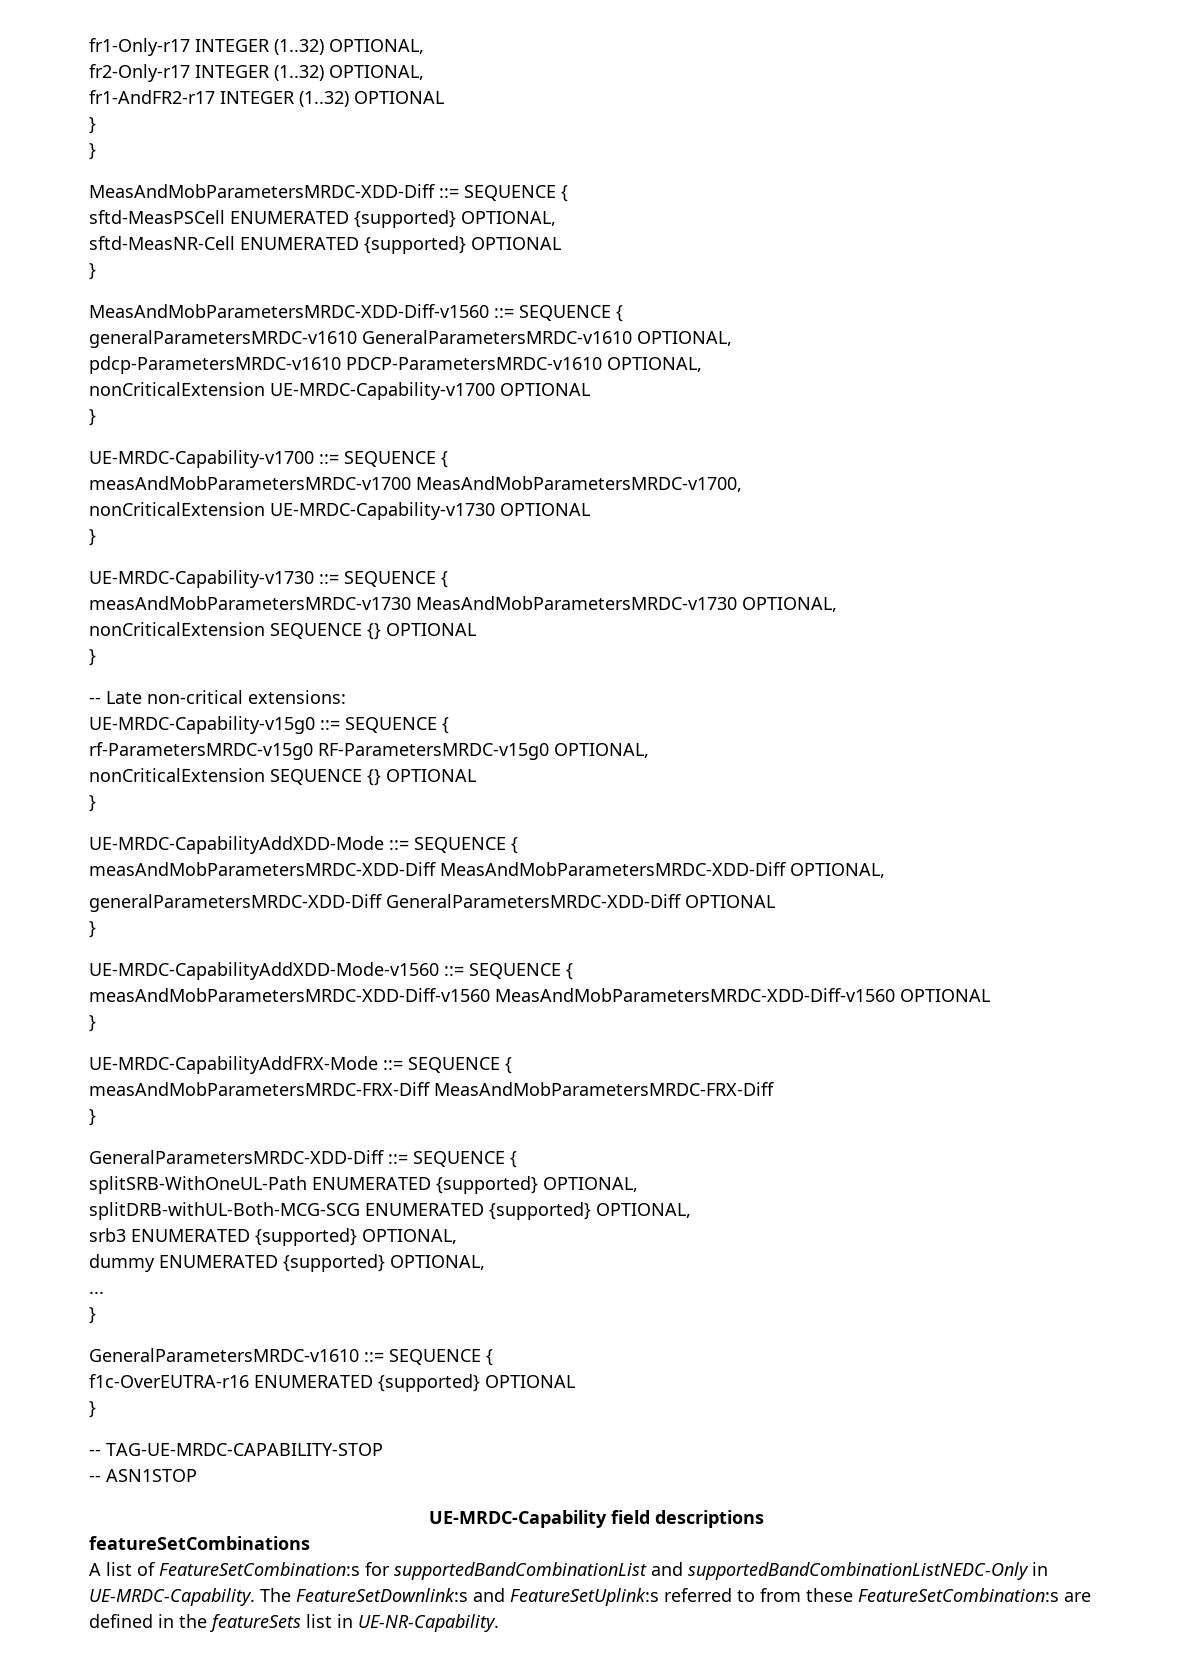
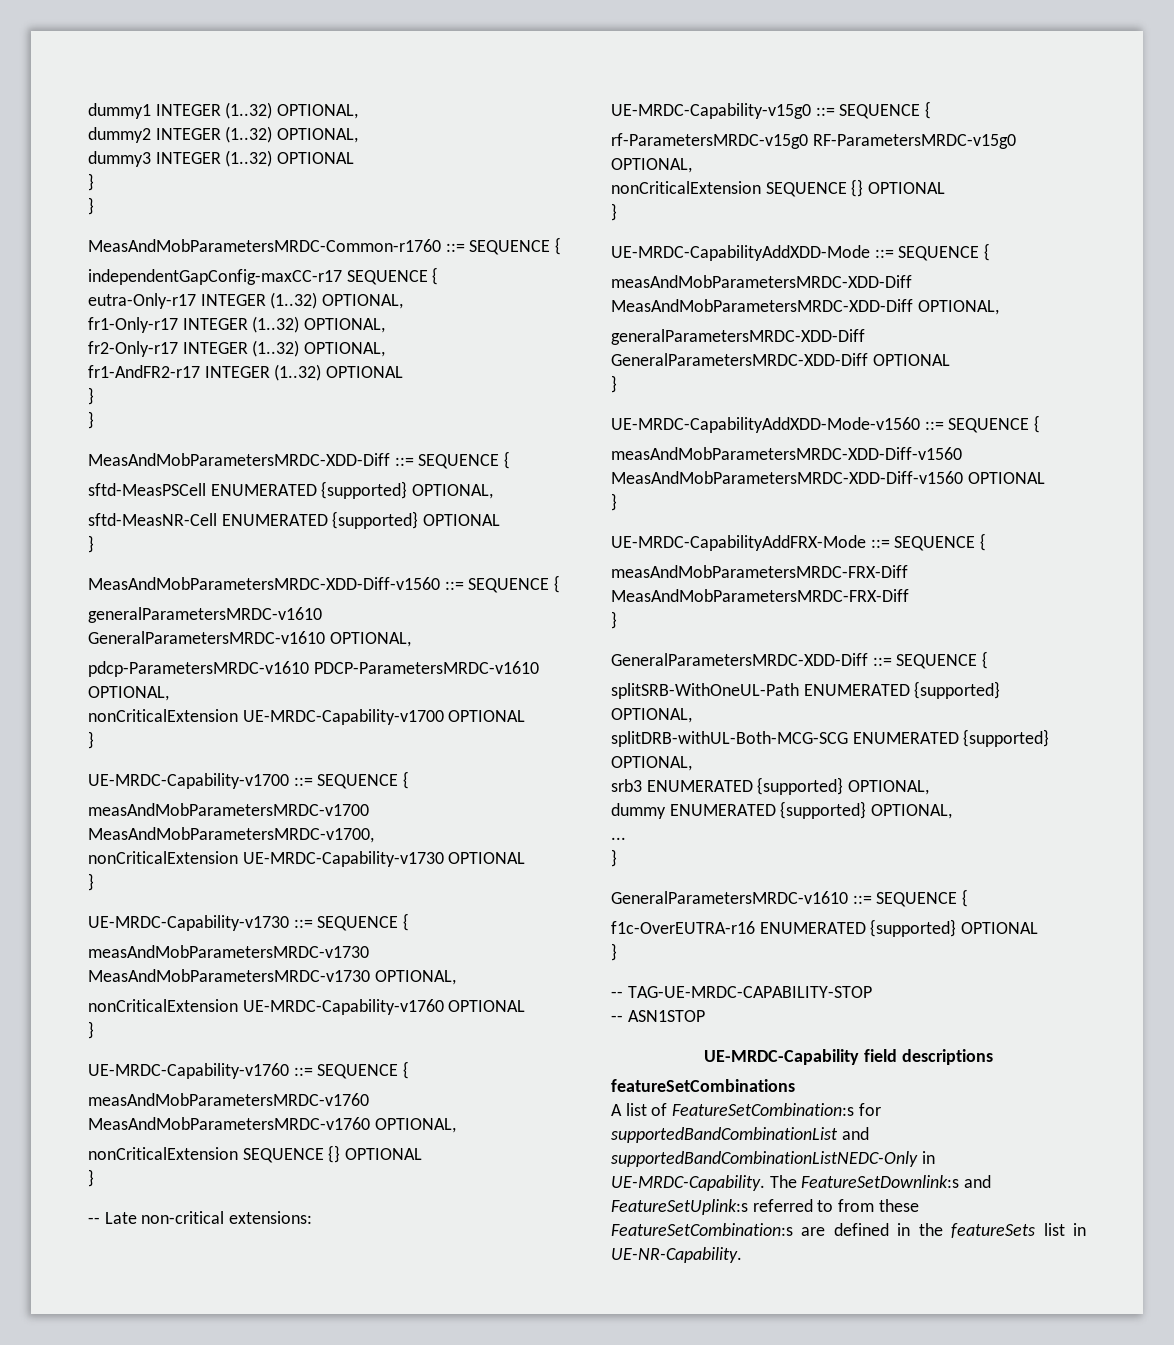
(89, 47) none -> [88,102,359,119] [88,126,359,143] [88,150,355,167] [88,173,94,191] [88,197,94,215] [88,237,562,255] [88,267,439,285] [88,292,404,309] dummy1 INTEGER (1..32) OPTIONAL, // dummy2 INTEGER (1..32) OPTIONAL, // dummy3 INTEGER (1..32) OPTIONAL // } // } // MeasAndMobParametersMRDC-Common-r1760 ::= SEQUENCE { // independentGapConfig-maxCC-r17 SEQUENCE { // eutra-Only-r17 INTEGER (1..32) OPTIONAL, //
(837, 604) none -> [88,999,526,1015] [88,1021,94,1039] [88,1061,410,1079] [88,1093,369,1106] [88,1117,456,1133] // nonCriticalExtension UE-MRDC-Capability-v1760 OPTIONAL // } // UE-MRDC-Capability-v1760 ::= SEQUENCE { // measAndMobParametersMRDC-v1760 MeasAndMobParametersMRDC-v1760 OPTIONAL,

